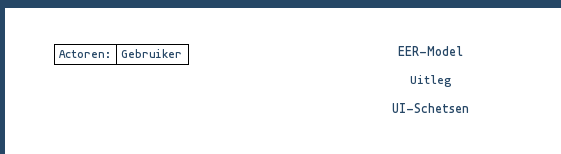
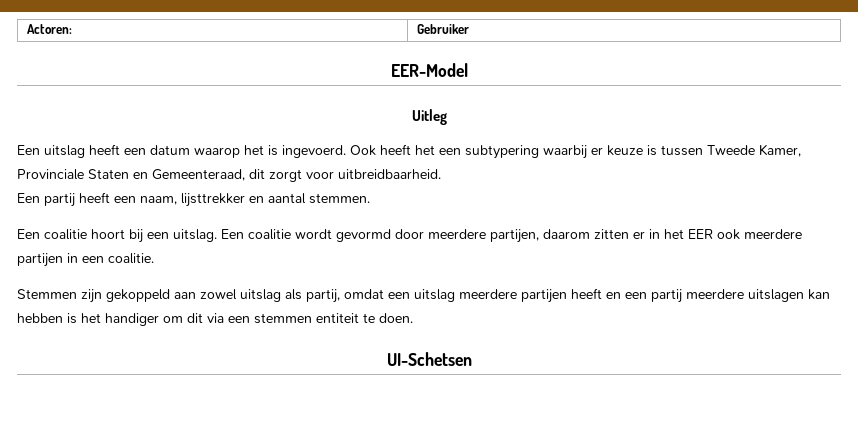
(452, 81) none -> [17,144,801,159] [17,169,441,182] [17,192,370,207] [17,229,802,243] [17,253,154,267] [17,288,830,303] [17,313,413,326] // Een uitslag heeft een datum waarop het is ingevoerd. Ook heeft het een subtypering waarbij er keuze is tussen Tweede Kamer, Provinciale Staten en Gemeenteraad, dit zorgt voor uitbreidbaarheid. // Een partij heeft een naam, lijsttrekker en aantal stemmen. // Een coalitie hoort bij een uitslag. Een coalitie wordt gevormd door meerdere partijen, daarom zitten er in het EER ook meerdere partijen in een coalitie. // Stemmen zijn gekoppeld aan zowel uitslag als partij, omdat een uitslag meerdere partijen heeft en een partij meerdere uitslagen kan hebben is het handiger om dit via een stemmen entiteit te doen.

